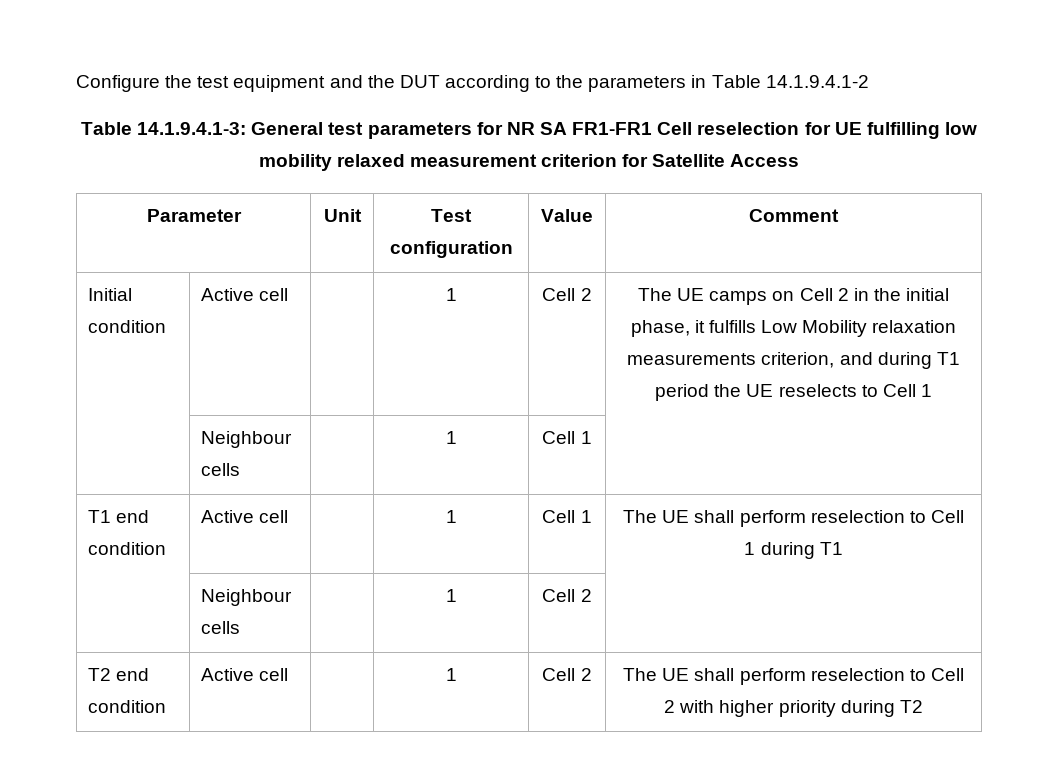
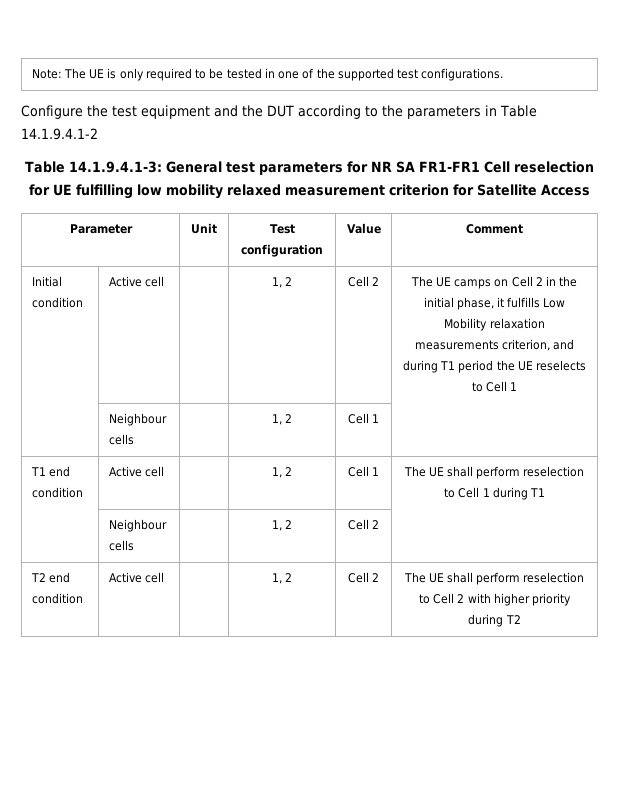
(76, 83) none -> [31,68,504,81] Note: The UE is only required to be tested in one of the supported test configurations. //
[445,288,457,301] 1 -> [271,277,293,288] 1, 2
[445,431,457,444] 1 -> [271,414,293,425] 1, 2
[445,510,457,523] 1 -> [271,467,293,478] 1, 2
[445,589,457,602] 1 -> [271,520,293,531] 1, 2
[445,668,457,681] 1 -> [271,573,293,584] 1, 2

